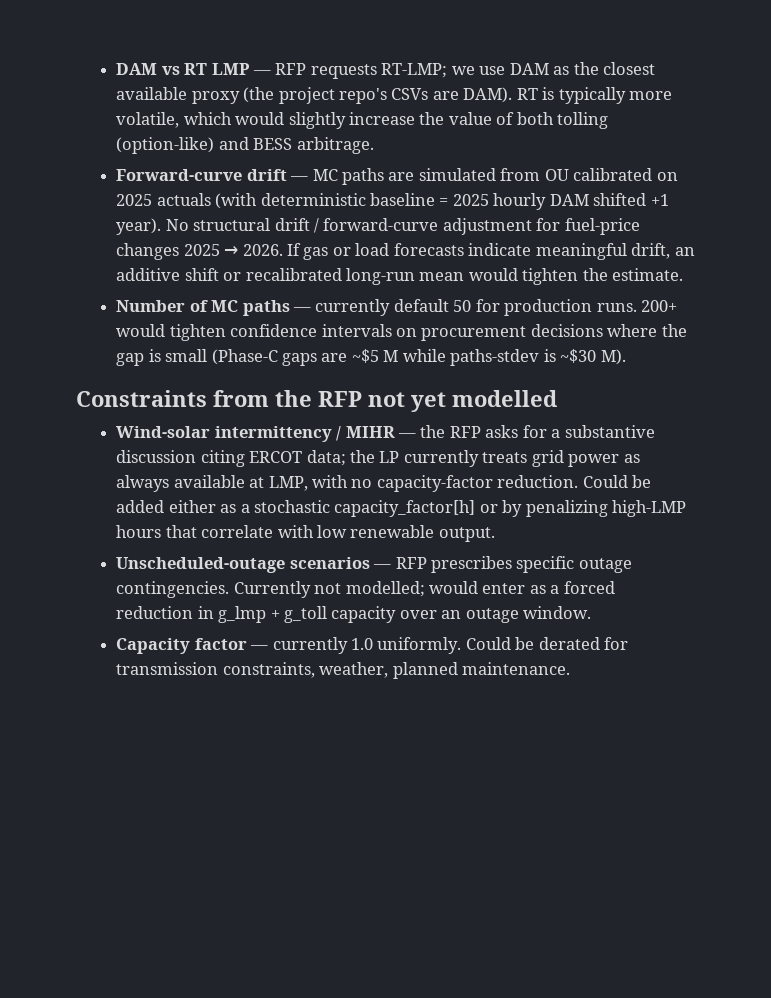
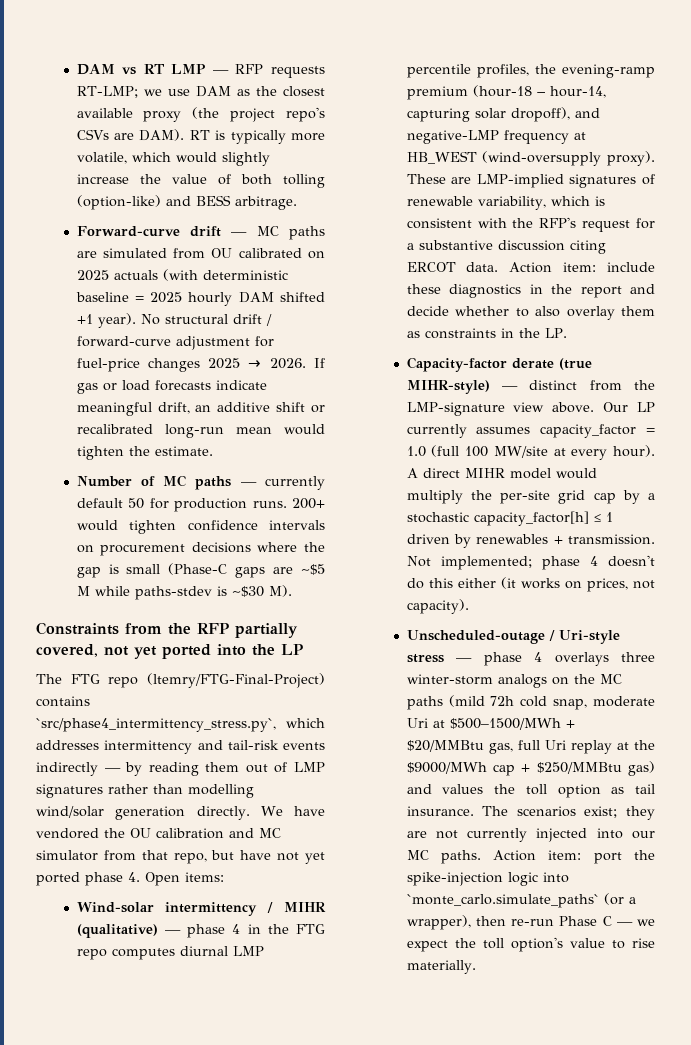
[368,390,557,412] [116,425,519,442] not yet modelled // Wind-solar intermittency / MIHR — the RFP asks -> [235,623,298,638] [36,644,303,659] [36,673,325,688] [36,696,90,707] [36,718,325,732] [36,740,325,754] [36,762,326,776] [36,784,254,798] [36,806,325,820] [36,828,281,839] [36,850,325,864] [36,872,224,886] [76,902,326,916] [76,924,325,938] [76,946,264,960] [406,64,655,78] [406,85,606,100] [406,107,600,122] [406,130,586,144] [406,151,655,166] [406,174,655,188] [406,196,605,210] [406,217,631,232] partially covered, not yet ported into the LP // The FTG repo (ltemry/FTG-Final-Project) contains `src/phase4_intermittency_stress.py`, which addresses intermittency and tail-risk events indirectly — by reading them out of LMP signatures rather than modelling wind/solar generation directly. We have vendored the OU calibration and MC simulator from that repo, but have not yet ported phase 4. Open items: // Wind-solar intermittency / MIHR (qualitative) — phase 4 in the FTG repo computes diurnal LMP percentile profiles, the evening-ramp premium (hour-18 − hour-14, capturing solar dropoff), and negative-LMP frequency at HB_WEST (wind-oversupply proxy). These are LMP-implied signatures of renewable variability, which is consistent with the RFP's request
[306,450,640,467] [116,475,652,492] [116,500,687,517] [116,525,495,542] [116,556,632,573] [116,581,615,598] [116,606,592,623] [116,637,629,654] [116,662,571,679] data; the LP currently treats grid power as always available at LMP, with no capacity-factor reduction. Could be added either as a stochastic capacity_factor[h] or by penalizing high-LMP hours that correlate with low renewable output. // Unscheduled-outage scenarios — RFP prescribes specific outage contingencies. Currently not modelled; would enter as a forced reduction in g_lmp + g_toll capacity over an outage window. // Capacity factor — currently 1.0 uniformly. Could be derated for transmission constraints, weather, planned maintenance. -> [466,262,655,273] [406,284,655,298] [406,306,655,320] [406,328,567,339] [406,357,592,372] [406,380,655,394] [406,402,655,416] [406,424,655,438] [406,445,655,460] [406,468,597,479] [406,490,655,504] [406,511,613,526] [406,534,655,548] [406,555,655,570] [406,577,655,592] [406,599,469,614] [406,630,620,644] [406,652,655,666] [406,674,622,688] [406,695,655,710] [406,718,575,730] [406,740,655,754] [406,761,655,776] [406,784,655,798] [406,806,655,820] [406,828,655,842] [406,850,655,864] [406,872,569,886] [406,893,636,908] [406,915,655,930] [406,937,655,952] [406,960,476,974] data. Action item: include these diagnostics in the report and decide whether to also overlay them as constraints in the LP. // Capacity-factor derate (true MIHR-style) — distinct from the LMP-signature view above. Our LP currently assumes capacity_factor = 1.0 (full 100 MW/site at every hour). A direct MIHR model would multiply the per-site grid cap by a stochastic capacity_factor[h] ≤ 1 driven by renewables + transmission. Not implemented; phase 4 doesn't do this either (it works on prices, not capacity). // Unscheduled-outage / Uri-style stress — phase 4 overlays three winter-storm analogs on the MC paths (mild 72h cold snap, moderate Uri at $500–1500/MWh + $20/MMBtu gas, full Uri replay at the $9000/MWh cap + $250/MMBtu gas) and values the toll option as tail insurance. The scenarios exist; they are not currently injected into our MC paths. Action item: port the spike-injection logic into `monte_carlo.simulate_paths` (or a wrapper), then re-run Phase C — we expect the toll option's value to rise materially.

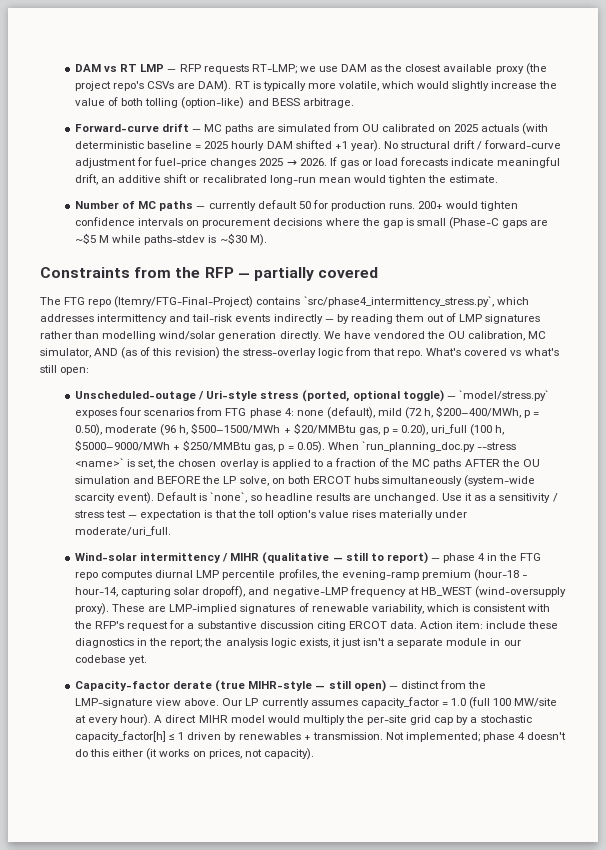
[235,623,298,638] [36,644,303,659] partially covered, not yet ported into the LP -> [237,267,379,281] — partially covered
[156,828,281,839] [36,850,325,864] [36,872,224,886] calibration and MC simulator from that repo, but have not yet ported phase 4. Open items: -> [468,331,547,341] [40,347,559,359] [40,365,90,375] [74,390,549,402] [74,406,540,419] [74,423,505,436] [74,440,516,453] [74,458,540,469] [74,475,536,487] [74,492,558,504] [74,510,468,520] [74,526,171,536] calibration, MC simulator, AND (as of this revision) the stress-overlay logic from that repo. What's covered vs what's still open: // Unscheduled-outage / Uri-style stress (ported, optional toggle) — `model/stress.py` exposes four scenarios from FTG phase 4: none (default), mild (72 h, $200–400/MWh, p = 0.50), moderate (96 h, $500–1500/MWh + $20/MMBtu gas, p = 0.20), uri_full (100 h, $5000–9000/MWh + $250/MMBtu gas, p = 0.05). When `run_planning_doc.py --stress <name>` is set, the chosen overlay is applied to a fraction of the MC paths AFTER the OU simulation and BEFORE the LP solve, on both ERCOT hubs simultaneously (system-wide scarcity event). Default is `none`, so headline results are unchanged. Use it as a sensitivity / stress test — expectation is that the toll option's value rises materially under moderate/uri_full.
[76,924,158,938] (qualitative) -> [262,552,428,564] (qualitative — still to report)
[580,284,655,298] [406,306,655,320] [406,328,567,339] report and decide whether to also overlay them as constraints in the LP. -> [170,638,521,648] [74,655,148,665] report; the analysis logic exists, it just isn't a separate module in our codebase yet.
[406,380,490,394] MIHR-style) -> [248,680,386,692] MIHR-style — still open)
[406,630,620,644] [406,652,655,666] [406,674,622,688] [406,695,655,710] [406,718,575,730] [406,740,655,754] [406,761,655,776] [406,784,655,798] [406,806,655,820] [406,828,655,842] [406,850,655,864] [406,872,569,886] [406,893,636,908] [406,915,655,930] [406,937,655,952] [406,960,476,974] // Unscheduled-outage / Uri-style stress — phase 4 overlays three winter-storm analogs on the MC paths (mild 72h cold snap, moderate Uri at $500–1500/MWh + $20/MMBtu gas, full Uri replay at the $9000/MWh cap + $250/MMBtu gas) and values the toll option as tail insurance. The scenarios exist; they are not currently injected into our MC paths. Action item: port the spike-injection logic into `monte_carlo.simulate_paths` (or a wrapper), then re-run Phase C — we expect the toll option's value to rise materially. -> (314, 754) none

